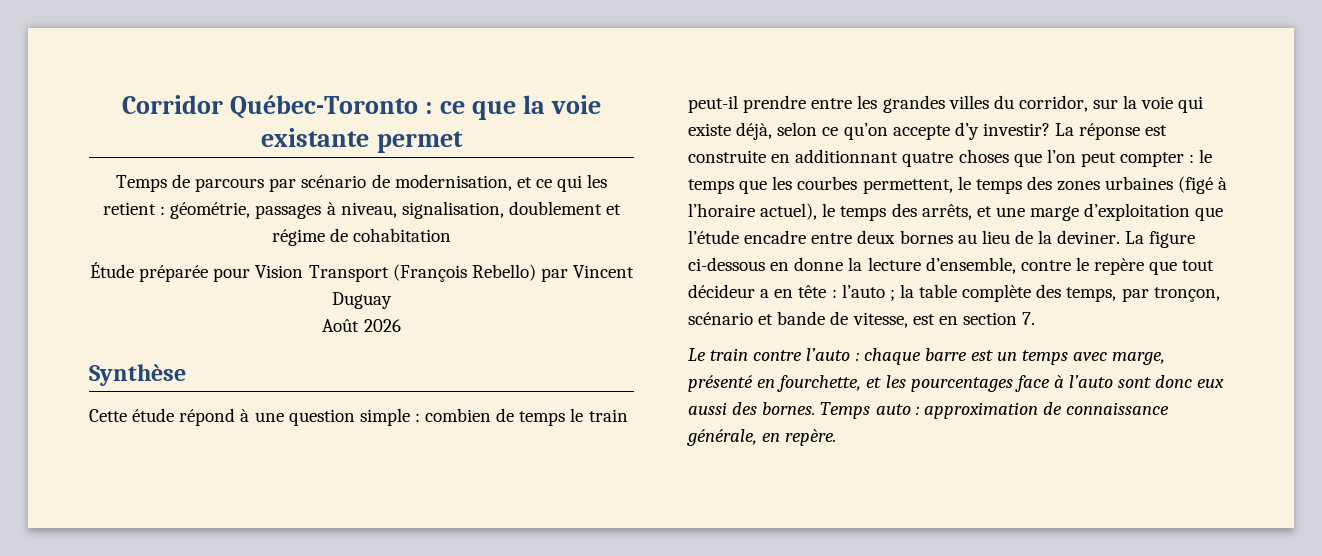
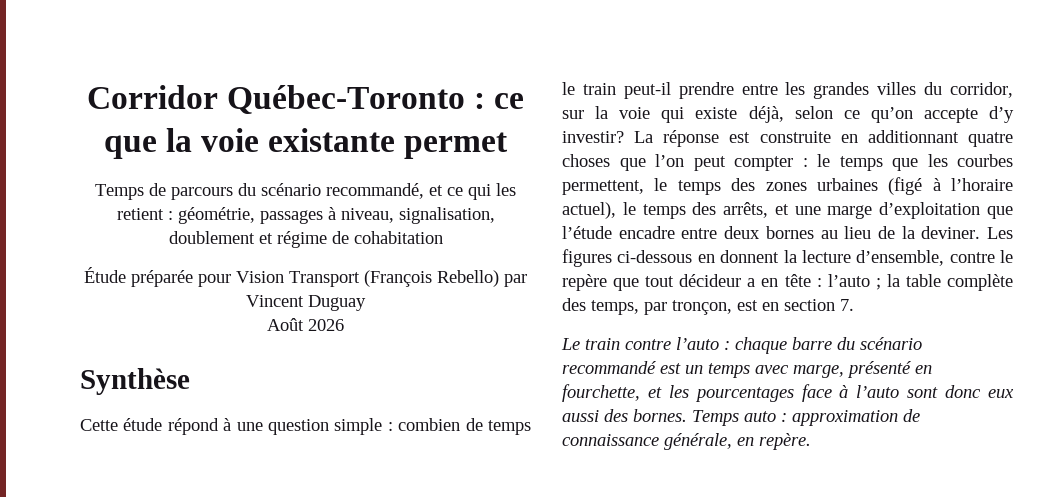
[269,174,512,192] par scénario de modernisation, -> [238,183,424,199] du scénario recommandé,
[1125,231,1196,248] La figure -> [987,227,1013,239] [562,249,612,267] Les figures
[794,257,844,271] donne -> [720,250,780,263] donnent
[688,311,908,328] scénario et bande de vitesse, -> (732, 307) none
(967, 354) none -> [837,337,922,350] [562,361,656,374] du scénario recommandé

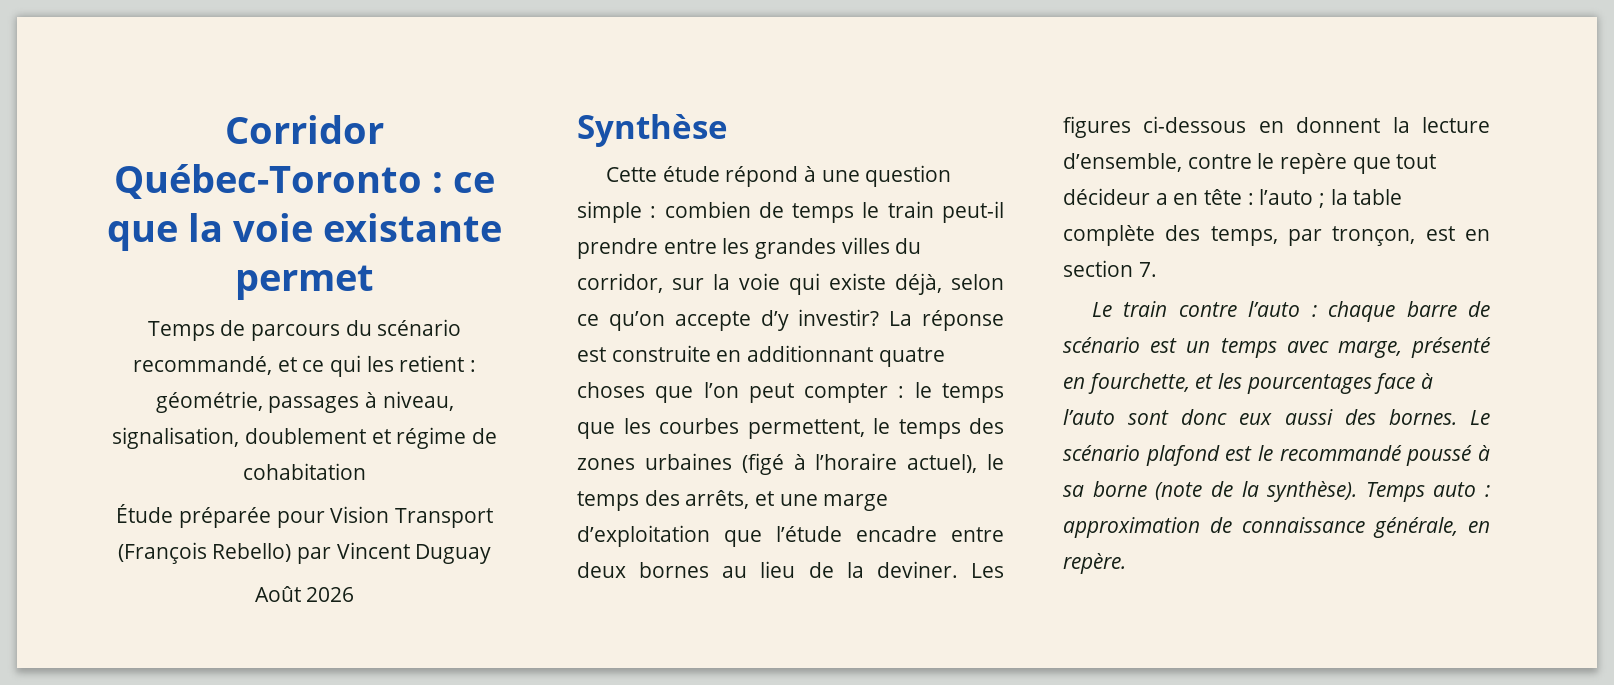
[837,337,922,350] [562,361,656,374] du scénario recommandé -> [1468,301,1490,317] [1063,337,1140,353] de scénario
(687, 415) none -> [1470,410,1490,425] [1063,445,1490,466] [1063,481,1358,502] Le scénario plafond est le recommandé poussé à sa borne (note de la synthèse).

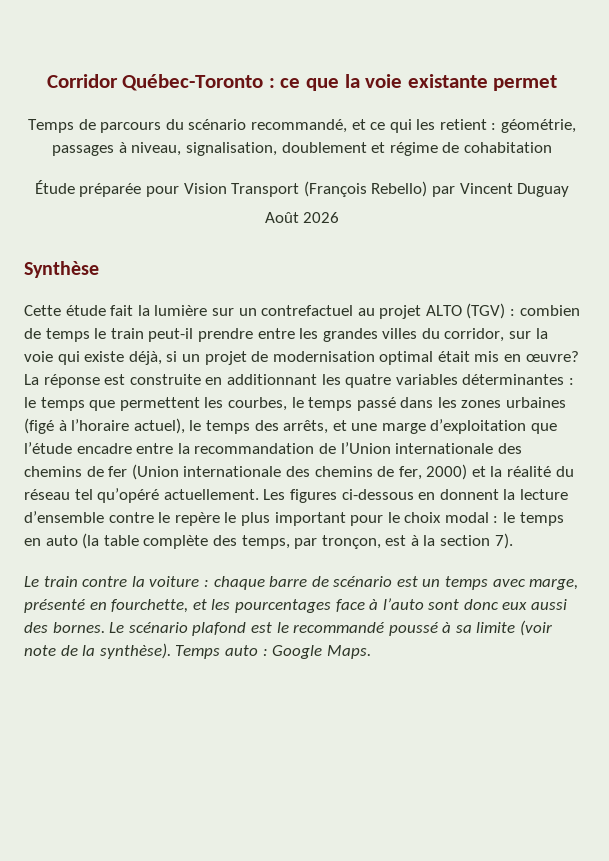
[725,165,952,187] [577,201,642,223] répond à une question simple -> [110,303,506,319] fait la lumière sur un contrefactuel au projet ALTO (TGV)
[951,274,1004,290] [577,309,880,331] selon ce qu’on accepte d’y investir? -> [166,351,579,365] si un projet de modernisation optimal était mis en œuvre?
[878,347,945,367] [577,382,1004,403] [577,418,1004,439] quatre choses que l’on peut compter : le temps que les courbes permettent, le temps des -> [321,374,574,388] [24,397,457,411] les quatre variables déterminantes : le temps que permettent les courbes, le temps passé dans les
[577,561,958,578] deux bornes au lieu de la deviner. -> [177,442,522,454] [24,464,574,480] [24,488,259,503] la recommandation de l’Union internationale des chemins de fer (Union internationale des chemins de fer, 2000) et la réalité du réseau tel qu’opéré actuellement.
[1063,153,1182,172] d’ensemble, -> [24,511,104,523] d’ensemble
[1352,154,1437,174] [1063,188,1348,208] que tout décideur a en tête : l’auto ; la -> [224,512,564,526] [24,533,100,549] le plus important pour le choix modal : le temps en auto (la
[1465,229,1490,241] [1063,260,1157,277] en section 7. -> [410,533,513,549] à la section 7).
[1248,301,1301,317] l’auto -> [131,576,200,587] la voiture
[1092,481,1203,500] borne (note -> [476,620,553,636] [24,645,56,656] limite (voir note
[1063,517,1490,538] [1063,553,1126,574] approximation de connaissance générale, en repère. -> [272,645,371,659] Google Maps.

